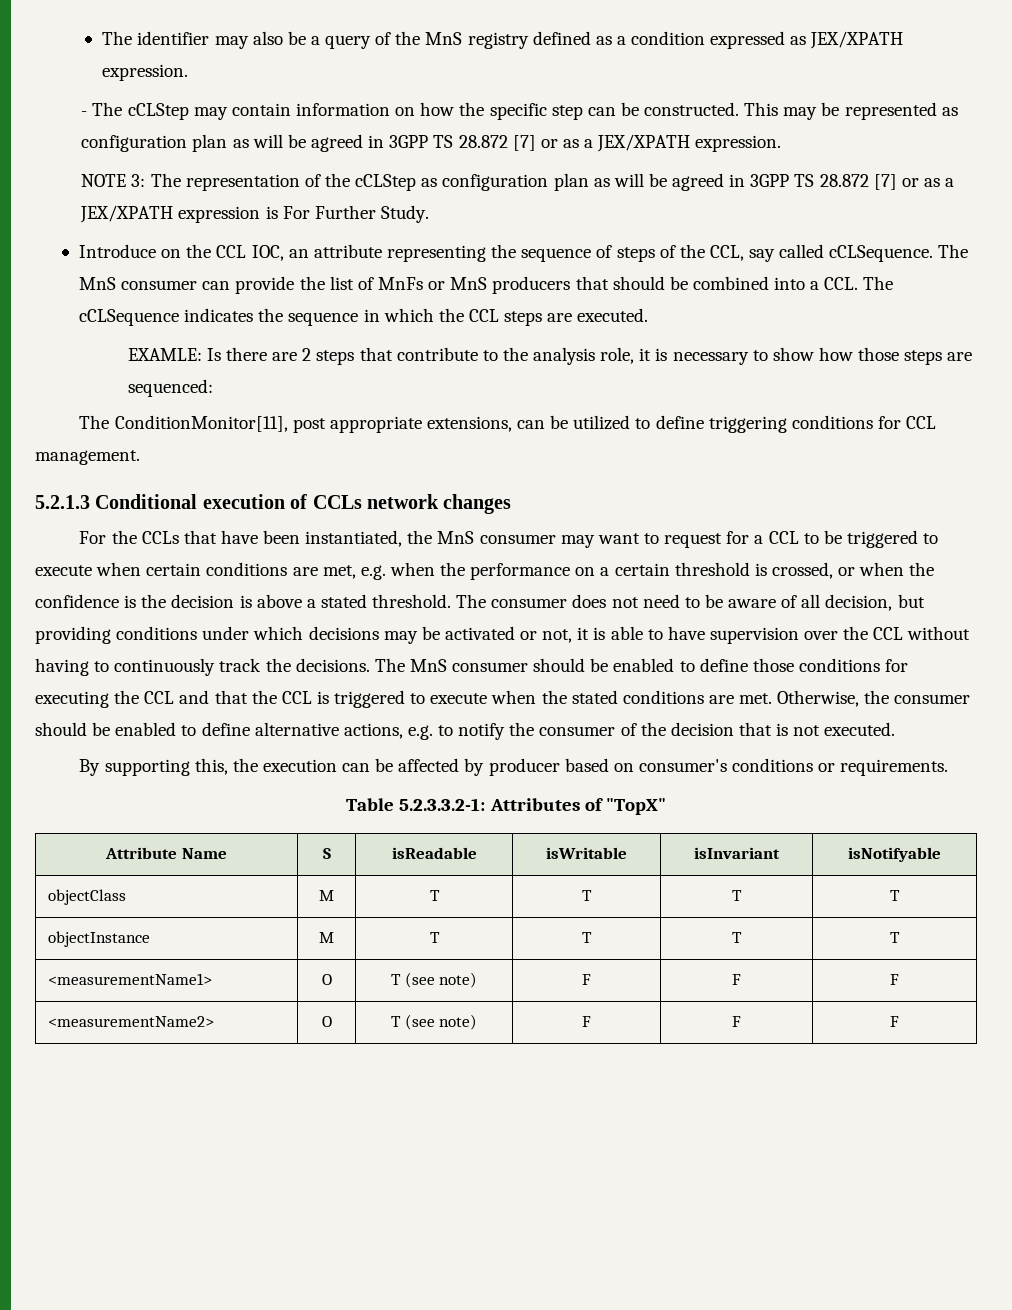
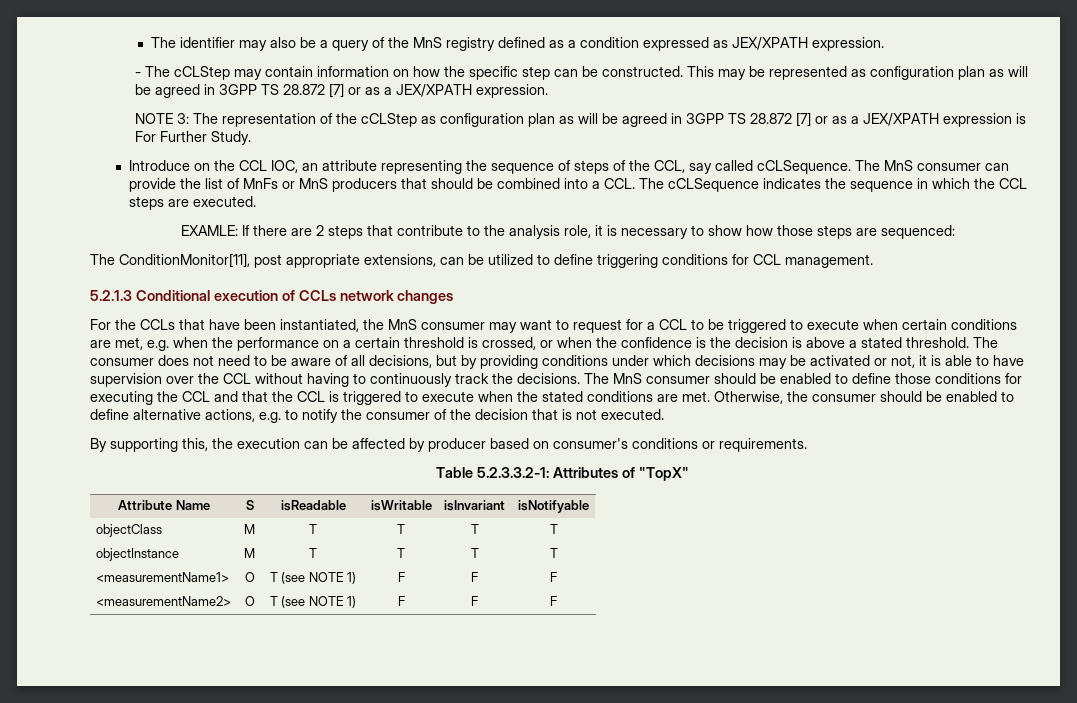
[206,348,221,361] Is -> [241,225,250,236] If
[825,594,925,611] decision, but -> [369,355,477,369] decisions, but by
[439,972,478,988] note) -> [308,572,357,584] NOTE 1)
[439,1014,478,1030] note) -> [308,596,357,608] NOTE 1)

